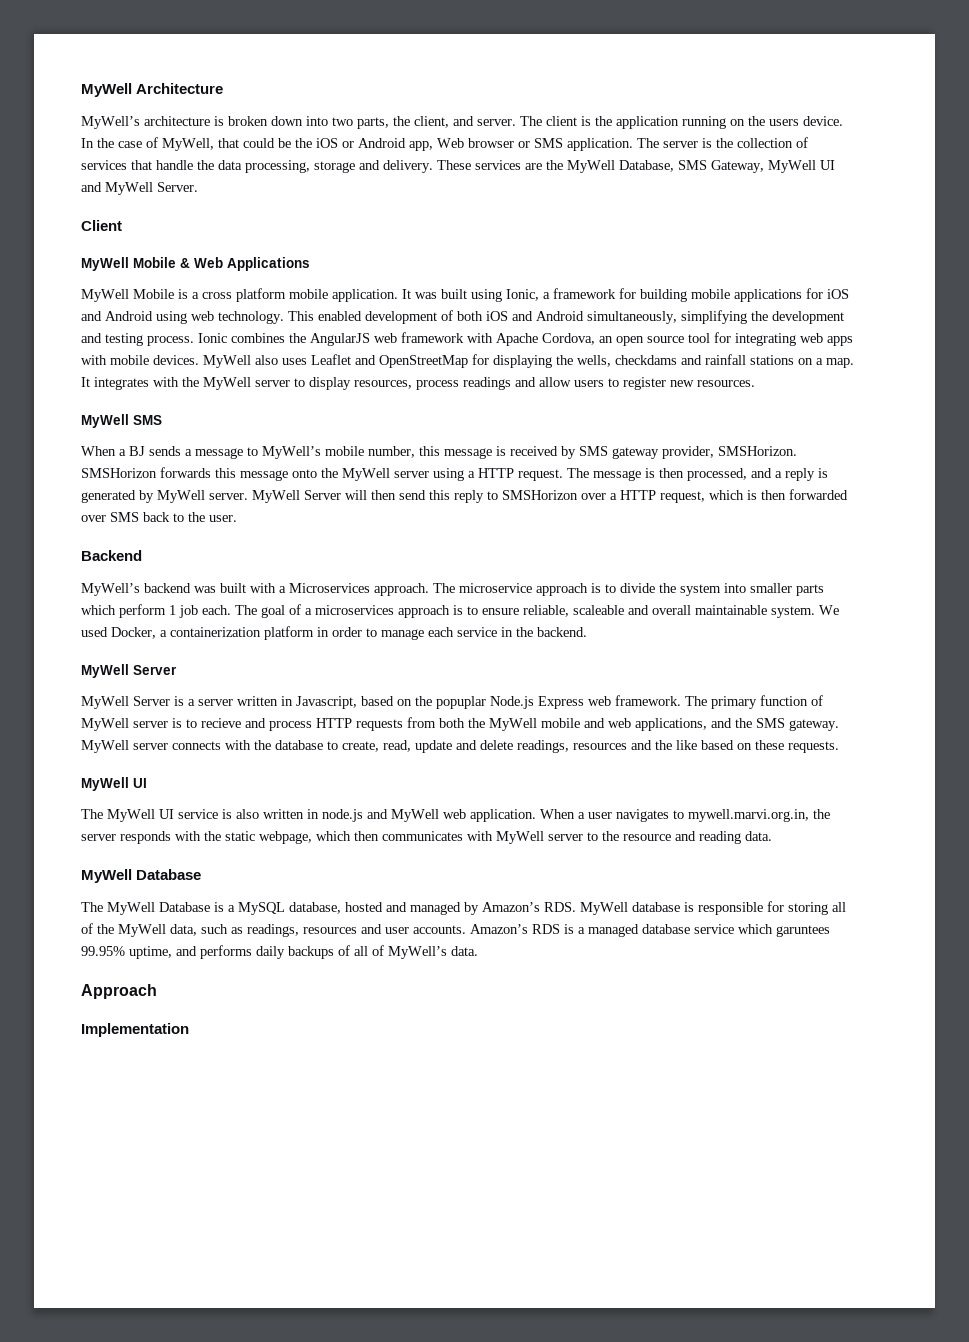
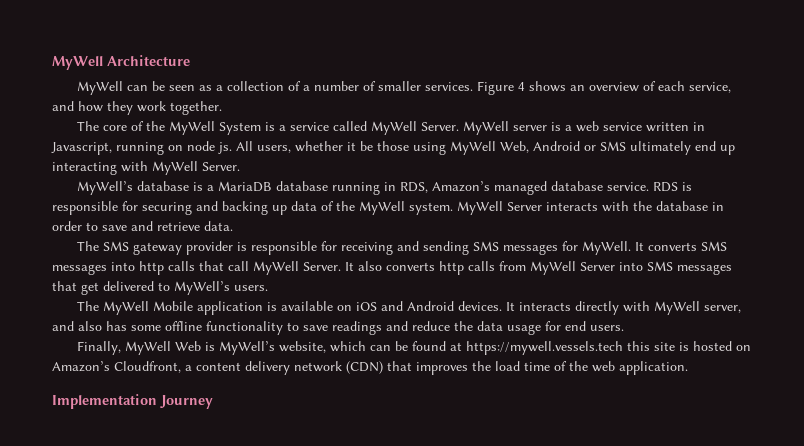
[81,116,843,129] [81,137,808,151] [81,160,835,173] [81,182,198,195] [81,220,122,231] [81,257,310,271] [81,288,849,302] [81,310,844,324] [81,332,853,346] [81,354,854,368] [81,377,755,390] [81,414,162,428] [81,446,797,459] [81,467,828,481] [81,489,848,503] [81,512,237,522] [81,550,142,561] [81,583,824,596] [81,604,839,618] [81,626,587,640] [81,664,177,678] [81,695,823,709] [81,717,839,731] [81,740,839,753] [81,777,147,791] [81,809,830,822] [81,831,772,844] [81,869,202,883] [81,901,846,915] [81,923,830,937] [81,945,478,959] [81,984,157,999] MyWell’s architecture is broken down into two parts, the client, and server. The client is the application running on the users device. In the case of MyWell, that could be the iOS or Android app, Web browser or SMS application. The server is the collection of services that handle the data processing, storage and delivery. These services are the MyWell Database, SMS Gateway, MyWell UI and MyWell Server. // Client // MyWell Mobile & Web Applications // MyWell Mobile is a cross platform mobile application. It was built using Ionic, a framework for building mobile applications for iOS and Android using web technology. This enabled development of both iOS and Android simultaneously, simplifying the development and testing process. Ionic combines the AngularJS web framework with Apache Cordova, an open source tool for integrating web apps with mobile devices. MyWell also uses Leaflet and OpenStreetMap for displaying the wells, checkdams and rainfall stations on a map. It integrates with the MyWell server to display resources, process readings and allow users to register new resources. // MyWell SMS // When a BJ sends a message to MyWell’s mobile number, this message is received by SMS gateway provider, SMSHorizon. SMSHorizon forwards this message onto the MyWell server using a HTTP request. The message is then processed, and a reply is generated by MyWell server. MyWell Server will then send this reply to SMSHorizon over a HTTP request, which is then forwarded over SMS back to the user. // Backend // MyWell’s backend was built with a Microservices approach. The microservice approach is to divide the system into smaller parts which perform 1 job each. The goal of a microservices approach is to ensure reliable, scaleable and overall maintainable system. We used Docker, a containerization platform in order to manage each service in the backend. // MyWell Server // MyWell Server is a server written in Javascript, based on the popuplar Node.js Express web framework. The primary function of MyWell server is to recieve and process HTTP requests from both the MyWell mobile and web applications, and the SMS gateway. MyWell server connects with the database to create, read, update and delete readings, resources and the like based on these requests. // MyWell UI // The MyWell UI service is also written in node.js and MyWell web application. When a user navigates to mywell.marvi.org.in, the server responds with the static webpage, which then communicates with MyWell server to the resource and reading data. // MyWell Database // The MyWell Database is a MySQL database, hosted and managed by Amazon’s RDS. MyWell database is responsible for storing all of the MyWell data, such as readings, resources and user accounts. Amazon’s RDS is a managed database service which garuntees 99.95% uptime, and performs daily backups of all of MyWell’s data. // Approach -> [77,81,732,95] [52,101,222,115] [77,121,706,135] [51,141,735,155] [52,161,240,175] [77,181,693,195] [52,201,724,215] [52,221,233,231] [77,241,728,255] [52,261,732,275] [52,281,268,295] [77,301,742,315] [52,321,624,335] [77,341,752,355] [52,361,688,375] MyWell can be seen as a collection of a number of smaller services. Figure 4 shows an overview of each service, and how they work together. // The core of the MyWell System is a service called MyWell Server. MyWell server is a web service written in Javascript, running on node js. All users, whether it be those using MyWell Web, Android or SMS ultimately end up interacting with MyWell Server. // MyWell’s database is a MariaDB database running in RDS, Amazon’s managed database service. RDS is responsible for securing and backing up data of the MyWell system. MyWell Server interacts with the database in order to save and retrieve data. // The SMS gateway provider is responsible for receiving and sending SMS messages for MyWell. It converts SMS messages into http calls that call MyWell Server. It also converts http calls from MyWell Server into SMS messages that get delivered to MyWell’s users. // The MyWell Mobile application is available on iOS and Android devices. It interacts directly with MyWell server, and also has some offline functionality to save readings and reduce the data usage for end users. // Finally, MyWell Web is MyWell’s website, which can be found at https://mywell.vessels.tech this site is hosted on Amazon’s Cloudfront, a content delivery network (CDN) that improves the load time of the web application.
(189, 1030) none -> [160,395,213,409] Journey

